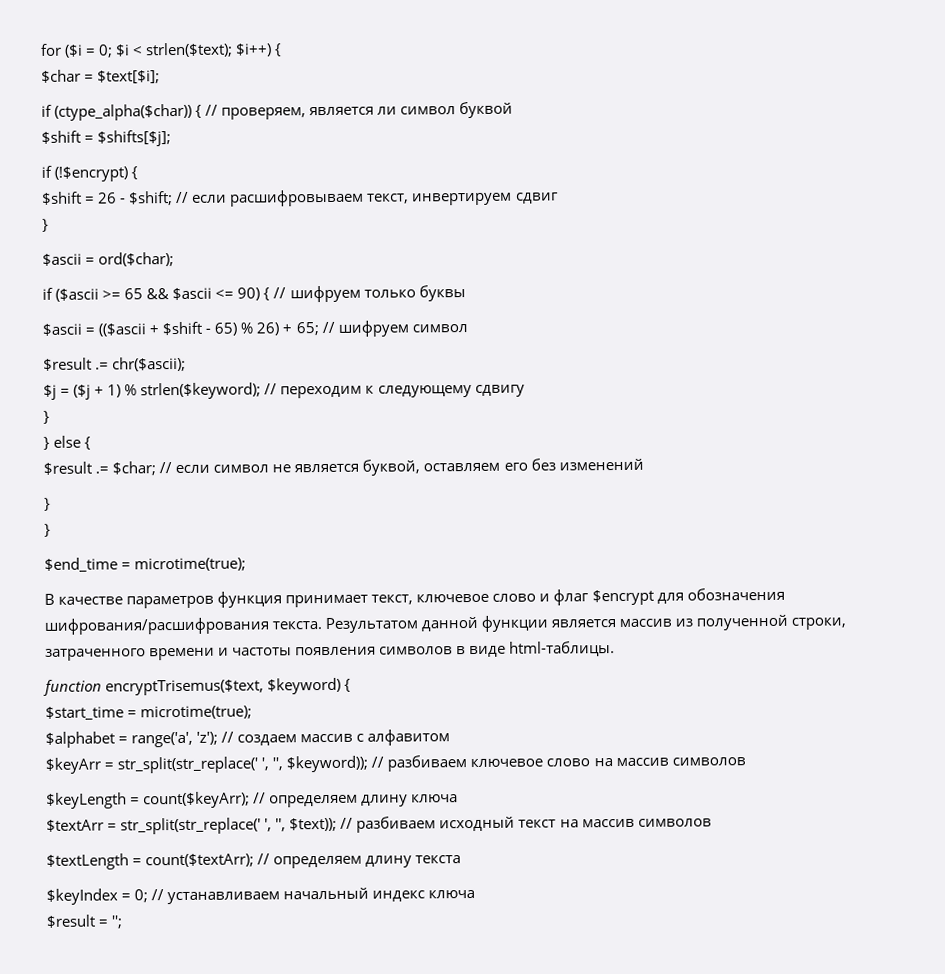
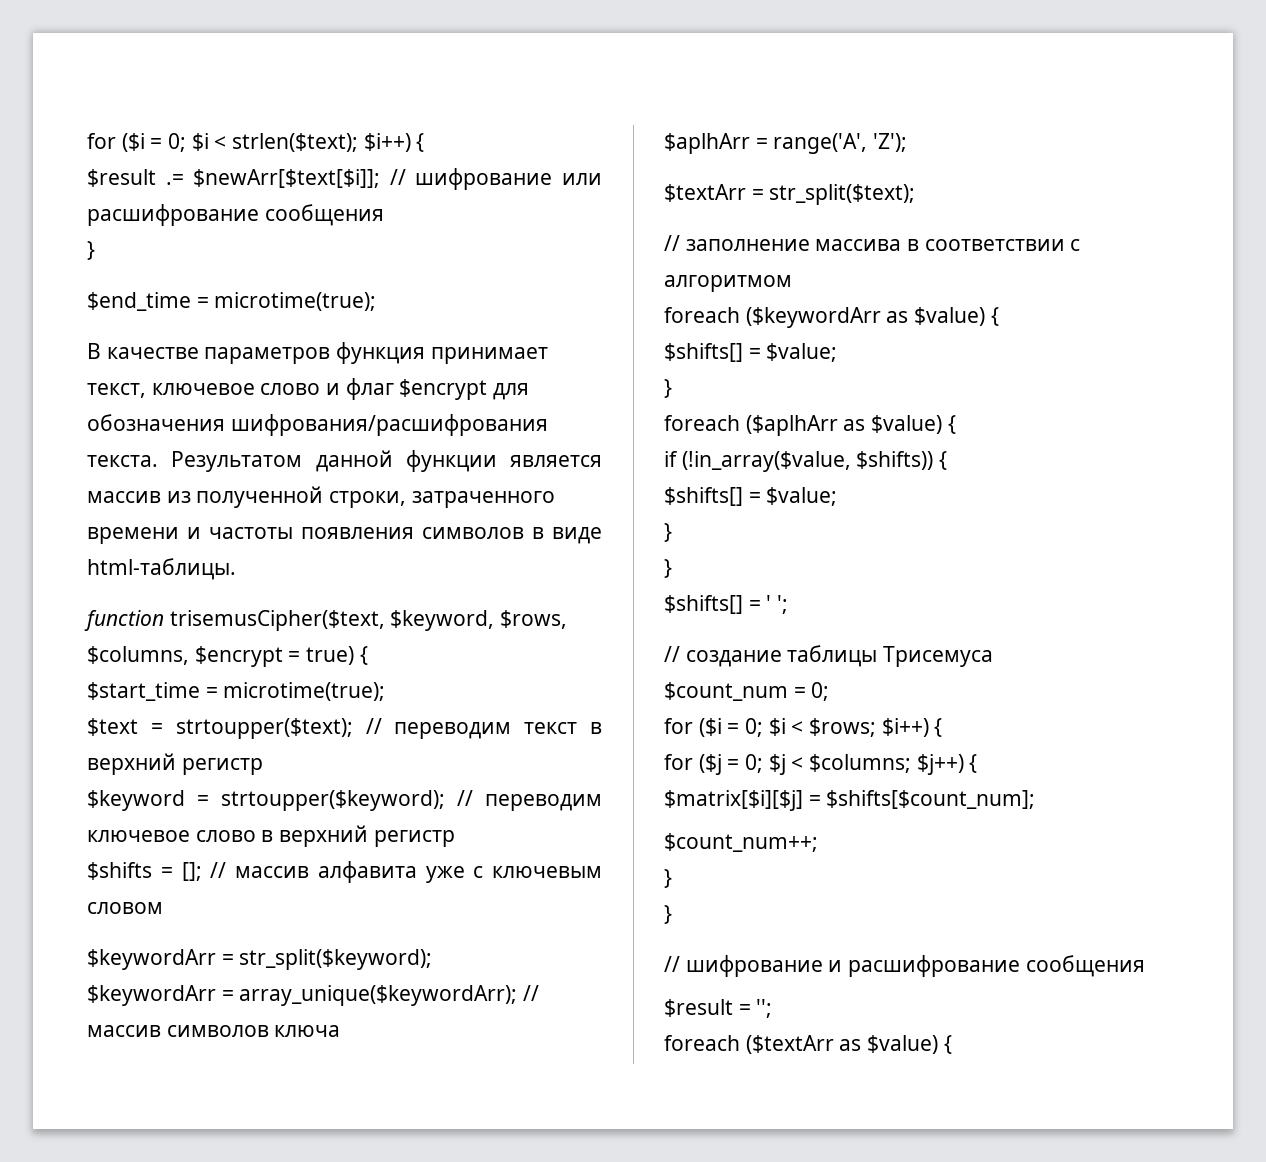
[41,69,161,84] [41,101,514,121] [41,130,172,147] [41,165,139,182] [41,189,559,207] [42,218,49,232] [42,252,175,267] [42,285,466,303] [42,320,468,337] [43,356,187,372] [43,382,525,400] [43,410,50,424] [43,435,92,450] [43,458,644,476] [44,497,51,511] $char = $text[$i]; // if (ctype_alpha($char)) { // проверяем, является ли символ буквой // $shift = $shifts[$j]; // if (!$encrypt) { // $shift = 26 - $shift; // если расшифровываем текст, инвертируем сдвиг // } // $ascii = ord($char); // if ($ascii >= 65 && $ascii <= 90) { // шифруем только буквы // $ascii = (($ascii + $shift - 65) % 26) + 65; // шифруем символ // $result .= chr($ascii); // $j = ($j + 1) % strlen($keyword); // переходим к следующему сдвигу // } // } else { // $result .= $char; // если символ не является буквой, оставляем его без изменений // } -> [87,168,603,190] [87,204,384,226] $result .= $newArr[$text[$i]]; // шифрование или расшифрование сообщения
[105,677,352,696] [45,705,253,720] [45,729,451,748] [45,755,746,774] [46,791,459,809] [46,816,712,835] [46,853,462,870] [46,887,476,905] [46,914,123,929] encryptTrisemus($text, $keyword) { // $start_time = microtime(true); // $alphabet = range('a', 'z'); // cоздаем массив с алфавитом // $keyArr = str_split(str_replace(' ', '', $keyword)); // разбиваем ключевое слово на массив символов // $keyLength = count($keyArr); // определяем длину ключа // $textArr = str_split(str_replace(' ', '', $text)); // разбиваем исходный текст на массив символов // $textLength = count($textArr); // определяем длину текста // $keyIndex = 0; // устанавливаем начальный индекс ключа // $result = ''; -> [169,610,568,631] [87,646,368,667] [87,682,386,701] [87,718,602,739] [87,753,263,775] [87,790,602,811] [87,825,455,847] [87,861,602,883] [87,902,163,914] [87,949,433,970] [87,985,540,1006] [87,1025,341,1037] [664,133,908,154] [664,184,916,205] [664,235,1081,251] [664,275,792,292] [664,307,999,328] [664,343,838,362] [664,379,672,398] [664,415,956,436] [664,451,948,472] [664,487,838,506] [664,523,672,542] [664,559,672,578] [664,595,789,614] [664,645,994,667] [664,682,830,701] [664,718,943,737] [664,754,978,775] [664,790,1036,811] [664,833,818,852] [664,869,672,888] [664,905,672,924] [664,955,1145,977] [664,999,773,1018] [664,1035,952,1054] trisemusCipher($text, $keyword, $rows, $columns, $encrypt = true) { // $start_time = microtime(true); // $text = strtoupper($text); // переводим текст в верхний регистр // $keyword = strtoupper($keyword); // переводим ключевое слово в верхний регистр // $shifts = []; // массив алфавита уже с ключевым словом // $keywordArr = str_split($keyword); // $keywordArr = array_unique($keywordArr); // массив символов ключа // $aplhArr = range('A', 'Z'); // $textArr = str_split($text); // // заполнение массива в соответствии с алгоритмом // foreach ($keywordArr as $value) { // $shifts[] = $value; // } // foreach ($aplhArr as $value) { // if (!in_array($value, $shifts)) { // $shifts[] = $value; // } // } // $shifts[] = ' '; // // создание таблицы Трисемуса // $count_num = 0; // for ($i = 0; $i < $rows; $i++) { // for ($j = 0; $j < $columns; $j++) { // $matrix[$i][$j] = $shifts[$count_num]; // $count_num++; // } // } // // шифрование и расшифрование сообщения // $result = ''; // foreach ($textArr as $value) {

